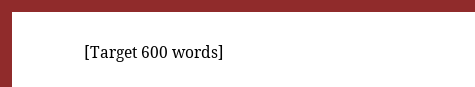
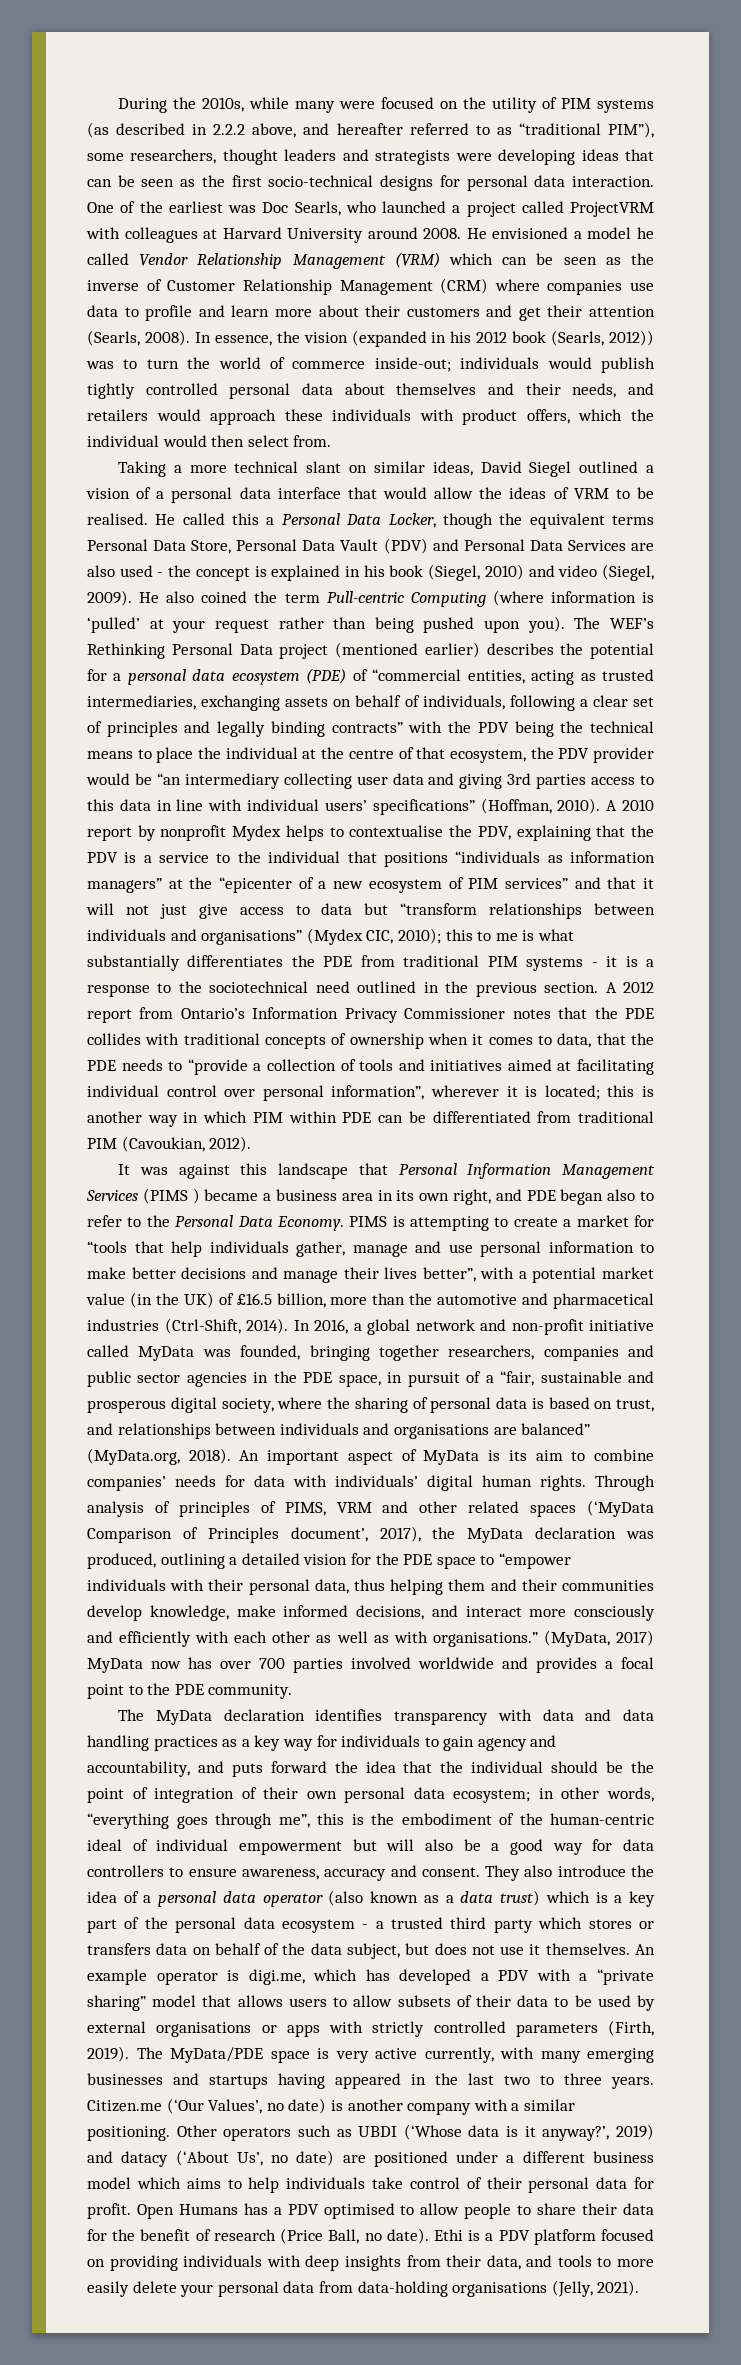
[84,45,225,62] [Target 600 words] -> [118,97,654,113] [87,122,654,138] [87,149,654,165] [87,175,655,191] [87,201,654,217] [86,227,654,243] [87,252,654,269] [87,278,654,295] [87,305,655,321] [87,330,654,347] [86,357,655,373] [87,383,654,399] [87,409,654,425] [87,435,332,447] [118,461,654,477] [86,487,655,503] [87,513,655,529] [87,538,654,554] [87,564,654,581] [87,590,655,607] [87,616,654,633] [87,642,654,659] [87,668,654,685] [87,695,655,711] [87,721,655,737] [87,747,654,763] [86,773,655,789] [87,798,654,815] [87,825,655,841] [87,851,655,867] [87,877,654,893] [86,903,655,919] [87,928,574,945] [87,955,654,971] [87,981,654,997] [87,1007,654,1023] [87,1033,654,1049] [87,1059,654,1075] [87,1085,655,1101] [87,1111,654,1127] [87,1136,252,1152] [118,1163,655,1179] [86,1188,654,1205] [87,1215,654,1231] [87,1241,654,1257] [87,1267,654,1283] [86,1292,654,1309] [87,1318,654,1335] [87,1345,654,1361] [87,1371,654,1387] [87,1397,654,1413] [87,1423,591,1439] [87,1448,655,1465] [87,1475,655,1491] [87,1500,654,1517] [87,1526,654,1543] [87,1553,571,1569] [87,1579,654,1595] [87,1605,655,1621] [87,1630,654,1647] [87,1657,654,1673] [87,1683,293,1699] [118,1709,654,1725] [87,1735,557,1751] [87,1761,655,1777] [87,1787,654,1803] [87,1813,654,1829] [87,1839,655,1855] [87,1865,654,1881] [87,1890,656,1907] [87,1917,654,1933] [87,1943,655,1959] [87,1969,654,1985] [87,1995,656,2011] [87,2020,654,2037] [87,2046,654,2063] [87,2073,654,2089] [87,2098,575,2115] [87,2124,654,2141] [87,2150,654,2167] [87,2177,654,2193] [87,2203,654,2219] [87,2228,654,2245] [87,2255,654,2271] [87,2280,640,2297] During the 2010s, while many were focused on the utility of PIM systems (as described in 2.2.2 above, and hereafter referred to as “traditional PIM”), some researchers, thought leaders and strategists were developing ideas that can be seen as the first socio-technical designs for personal data interaction. One of the earliest was Doc Searls, who launched a project called ProjectVRM with colleagues at Harvard University around 2008. He envisioned a model he called Vendor Relationship Management (VRM) which can be seen as the inverse of Customer Relationship Management (CRM) where companies use data to profile and learn more about their customers and get their attention (Searls, 2008). In essence, the vision (expanded in his 2012 book (Searls, 2012)) was to turn the world of commerce inside-out; individuals would publish tightly controlled personal data about themselves and their needs, and retailers would approach these individuals with product offers, which the individual would then select from. // Taking a more technical slant on similar ideas, David Siegel outlined a vision of a personal data interface that would allow the ideas of VRM to be realised. He called this a Personal Data Locker, though the equivalent terms Personal Data Store, Personal Data Vault (PDV) and Personal Data Services are also used - the concept is explained in his book (Siegel, 2010) and video (Siegel, 2009). He also coined the term Pull-centric Computing (where information is ‘pulled’ at your request rather than being pushed upon you). The WEF’s Rethinking Personal Data project (mentioned earlier) describes the potential for a personal data ecosystem (PDE) of “commercial entities, acting as trusted intermediaries, exchanging assets on behalf of individuals, following a clear set of principles and legally binding contracts” with the PDV being the technical means to place the individual at the centre of that ecosystem, the PDV provider would be “an intermediary collecting user data and giving 3rd parties access to this data in line with individual users’ specifications” (Hoffman, 2010). A 2010 report by nonprofit Mydex helps to contextualise the PDV, explaining that the PDV is a service to the individual that positions “individuals as information managers” at the “epicenter of a new ecosystem of PIM services” and that it will not just give access to data but “transform relationships between individuals and organisations” (Mydex CIC, 2010); this to me is what substantially differentiates the PDE from traditional PIM systems - it is a response to the sociotechnical need outlined in the previous section. A 2012 report from Ontario’s Information Privacy Commissioner notes that the PDE collides with traditional concepts of ownership when it comes to data, that the PDE needs to “provide a collection of tools and initiatives aimed at facilitating individual control over personal information”, wherever it is located; this is another way in which PIM within PDE can be differentiated from traditional PIM (Cavoukian, 2012). // It was against this landscape that Personal Information Management Services (PIMS ) became a business area in its own right, and PDE began also to refer to the Personal Data Economy. PIMS is attempting to create a market for “tools that help individuals gather, manage and use personal information to make better decisions and manage their lives better”, with a potential market value (in the UK) of £16.5 billion, more than the automotive and pharmacetical industries (Ctrl-Shift, 2014). In 2016, a global network and non-profit initiative called MyData was founded, bringing together researchers, companies and public sector agencies in the PDE space, in pursuit of a “fair, sustainable and prosperous digital society, where the sharing of personal data is based on trust, and relationships between individuals and organisations are balanced” (MyData.org, 2018). An important aspect of MyData is its aim to combine companies’ needs for data with individuals’ digital human rights. Through analysis of principles of PIMS, VRM and other related spaces (‘MyData Comparison of Principles document’, 2017), the MyData declaration was produced, outlining a detailed vision for the PDE space to “empower individuals with their personal data, thus helping them and their communities develop knowledge, make informed decisions, and interact more consciously and efficiently with each other as well as with organisations.” (MyData, 2017) MyData now has over 700 parties involved worldwide and provides a focal point to the PDE community. // The MyData declaration identifies transparency with data and data handling practices as a key way for individuals to gain agency and accountability, and puts forward the idea that the individual should be the point of integration of their own personal data ecosystem; in other words, “everything goes through me”, this is the embodiment of the human-centric ideal of individual empowerment but will also be a good way for data controllers to ensure awareness, accuracy and consent. They also introduce the idea of a personal data operator (also known as a data trust) which is a key part of the personal data ecosystem - a trusted third party which stores or transfers data on behalf of the data subject, but does not use it themselves. An example operator is digi.me, which has developed a PDV with a “private sharing” model that allows users to allow subsets of their data to be used by external organisations or apps with strictly controlled parameters (Firth, 2019). The MyData/PDE space is very active currently, with many emerging businesses and startups having appeared in the last two to three years. Citizen.me (‘Our Values’, no date) is another company with a similar positioning. Other operators such as UBDI (‘Whose data is it anyway?’, 2019) and datacy (‘About Us’, no date) are positioned under a different business model which aims to help individuals take control of their personal data for profit. Open Humans has a PDV optimised to allow people to share their data for the benefit of research (Price Ball, no date). Ethi is a PDV platform focused on providing individuals with deep insights from their data, and tools to more easily delete your personal data from data-holding organisations (Jelly, 2021).

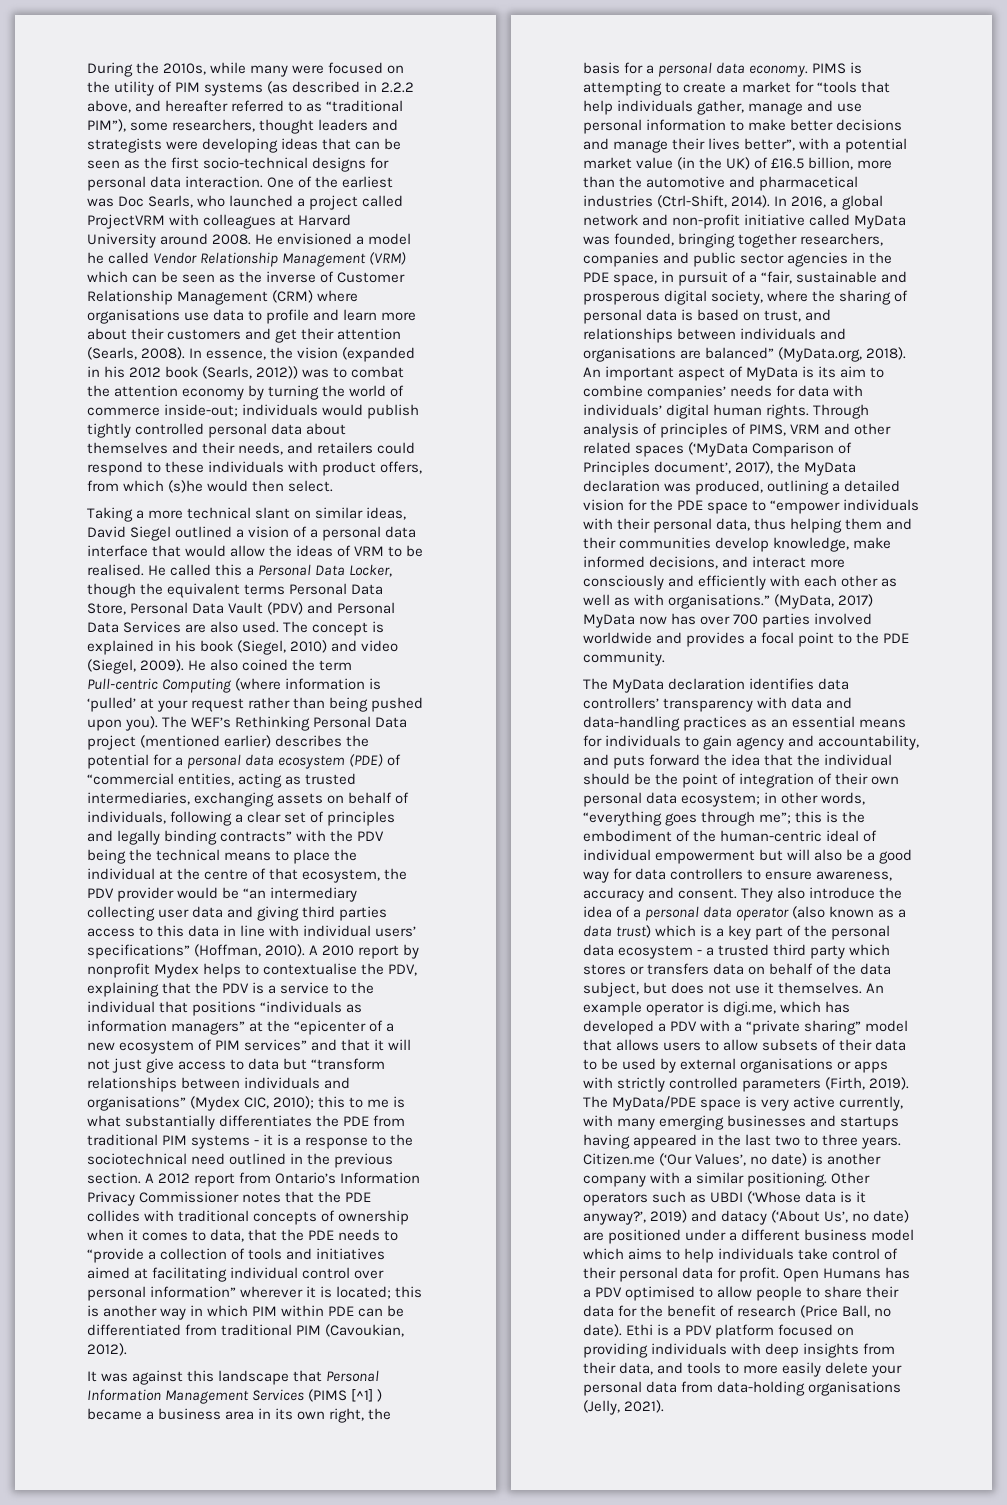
[547,280,623,295] companies -> [87,309,180,324] organisations
[146,359,179,369] turn -> [351,366,405,378] [87,385,320,400] combat the attention economy by turning
[156,409,277,425] would approach -> [377,442,416,454] [87,461,162,476] could respond to
[578,409,654,421] [87,435,332,447] which the individual would then select from. -> [87,480,334,493] from which (s)he would then select.
[119,565,192,577] used - the -> [242,621,309,633] used. The
[507,773,532,785] 3rd -> [302,906,336,918] third
[331,1085,425,1100] information”, -> [150,1286,237,1298] information”
(188, 1196) none -> [351,1389,374,1402] [^1]
[495,1189,654,1205] [87,1215,344,1231] and PDE began also to refer to the Personal Data Economy. -> [368,1408,392,1420] [583,62,809,77] the basis for a personal data economy.
(383, 1715) none -> [818,678,850,690] [583,697,659,709] data controllers’
[623,1709,654,1721] [87,1735,313,1751] data handling practices as a key way -> [583,716,907,731] data-handling practices as an essential means
[278,1814,310,1828] me”, -> [759,812,792,824] me”;

